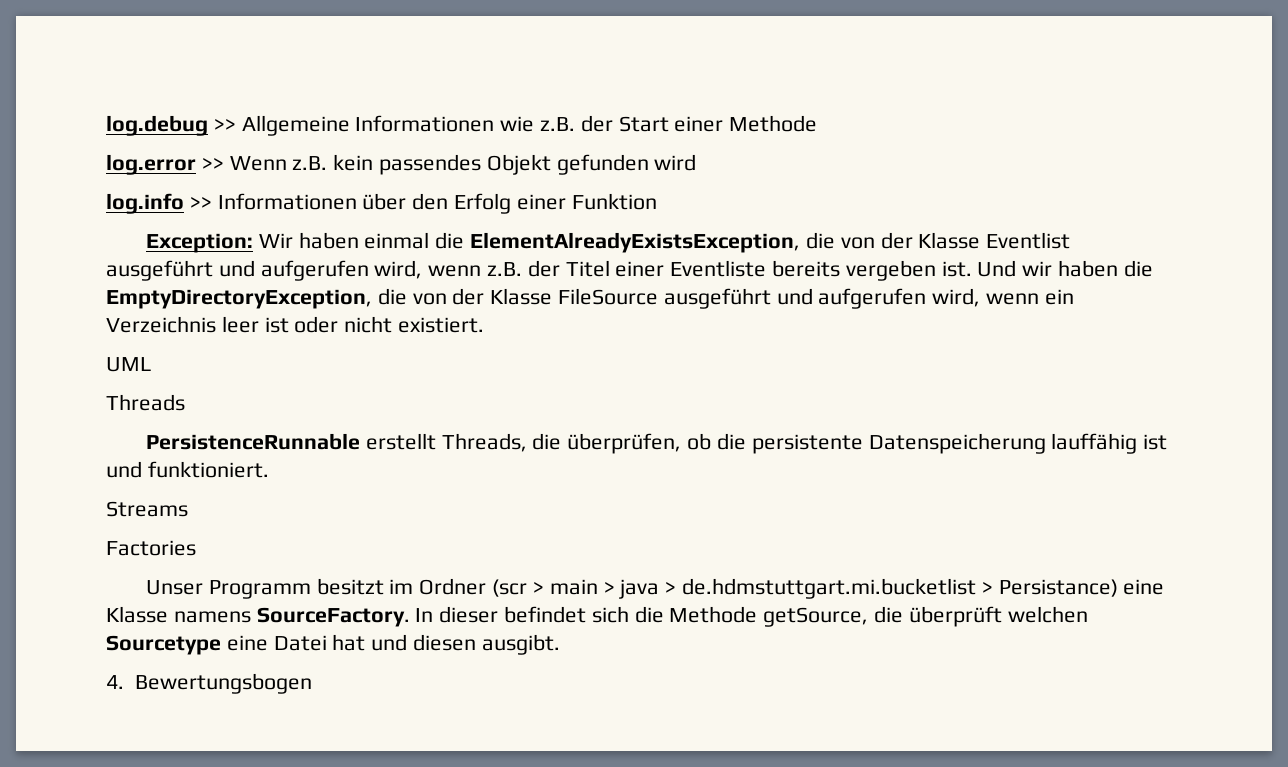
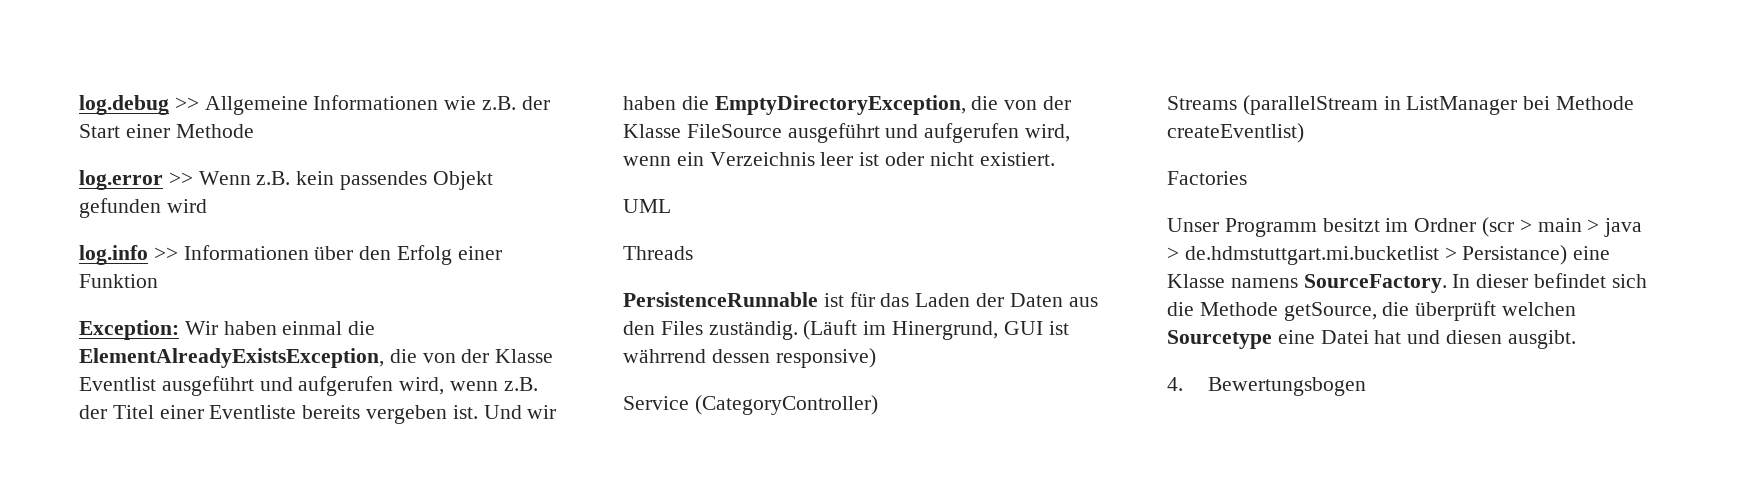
[365,433,1168,454] [106,461,269,478] [106,501,188,517] erstellt Threads, die überprüfen, ob die persistente Datenspeicherung lauffähig ist und funktioniert. // Streams -> [823,292,1098,307] [623,320,1069,340] [623,348,876,368] [623,395,878,415] [1167,95,1635,115] [1167,123,1304,143] ist für das Laden der Daten aus den Files zuständig. (Läuft im Hinergrund, GUI ist währrend dessen responsive) // Service (CategoryController) // Streams (parallelStream in ListManager bei Methode createEventlist)

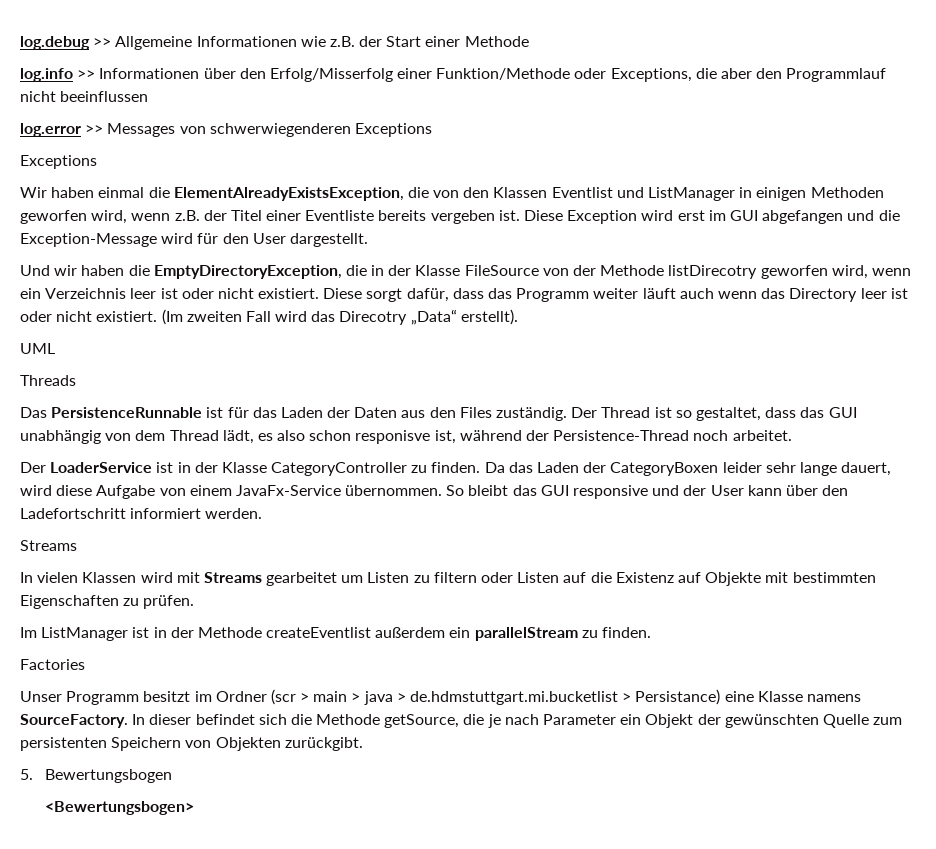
[79,170,493,190] [79,198,207,218] // log.error >> Wenn z.B. kein passendes Objekt gefunden wird -> (529, 41) none
[397,245,502,265] [79,274,158,288] [79,320,179,340] Erfolg einer Funktion // Exception: -> [269,68,887,82] [20,91,149,102] [20,123,432,137] [20,155,97,169] Erfolg/Misserfolg einer Funktion/Methode oder Exceptions, die aber den Programmlauf nicht beeinflussen // log.error >> Messages von schwerwiegenderen Exceptions // Exceptions //
[461,349,554,363] [79,376,394,396] der Klasse Eventlist ausgeführt und aufgerufen -> [463,187,884,201] [20,210,87,224] den Klassen Eventlist und ListManager in einigen Methoden geworfen
(478, 412) none -> [524,210,900,224] [20,233,368,247] Diese Exception wird erst im GUI abgefangen und die Exception-Message wird für den User dargestellt. //
[1004,100,1038,110] von -> [371,265,385,276] in
[787,123,1020,143] ausgeführt und aufgerufen -> [542,265,828,279] von der Methode listDirecotry geworfen
(1055, 159) none -> [323,288,908,302] [20,309,518,325] Diese sorgt dafür, dass das Programm weiter läuft auch wenn das Directory leer ist oder nicht existiert. (Im zweiten Fall wird das Direcotry „Data“ erstellt).
(693, 253) none -> [20,407,47,418] Das
[803,320,1069,340] [623,348,876,368] [623,395,878,415] [1167,95,1635,115] [1167,123,1304,143] (Läuft im Hinergrund, GUI ist währrend dessen responsive) // Service (CategoryController) // Streams (parallelStream in ListManager bei Methode createEventlist) -> [571,407,857,421] [20,430,792,444] [20,462,892,476] [20,485,849,499] [20,508,263,519] [20,540,77,551] [20,572,876,586] [20,595,195,609] [20,627,652,641] Der Thread ist so gestaltet, dass das GUI unabhängig von dem Thread lädt, es also schon responisve ist, während der Persistence-Thread noch arbeitet. // Der LoaderService ist in der Klasse CategoryController zu finden. Da das Laden der CategoryBoxen leider sehr lange dauert, wird diese Aufgabe von einem JavaFx-Service übernommen. So bleibt das GUI responsive und der User kann über den Ladefortschritt informiert werden. // Streams // In vielen Klassen wird mit Streams gearbeitet um Listen zu filtern oder Listen auf die Existenz auf Objekte mit bestimmten Eigenschaften zu prüfen. // Im ListManager ist in der Methode createEventlist außerdem ein parallelStream zu finden.
[1415,301,1577,321] [1167,330,1576,349] [1167,377,1183,391] überprüft welchen Sourcetype eine Datei hat und diesen ausgibt. // 4. -> [487,714,903,728] [20,737,363,751] [20,769,33,780] je nach Parameter ein Objekt der gewünschten Quelle zum persistenten Speichern von Objekten zurückgibt. // 5.
(1367, 386) none -> [44,801,194,815] // <Bewertungsbogen>

